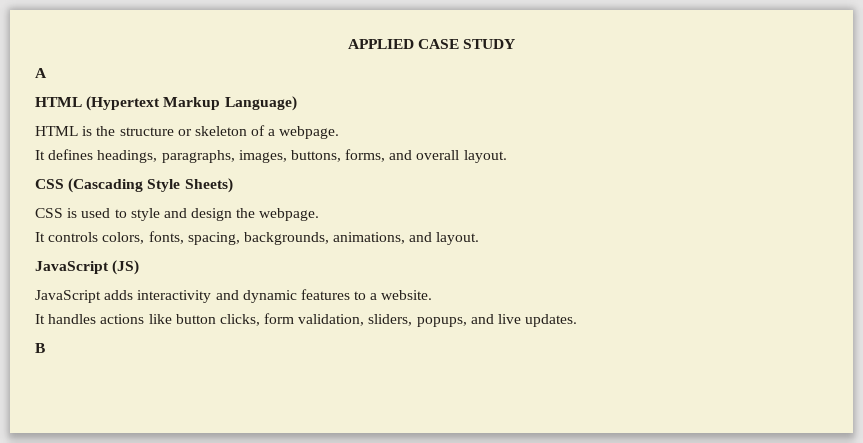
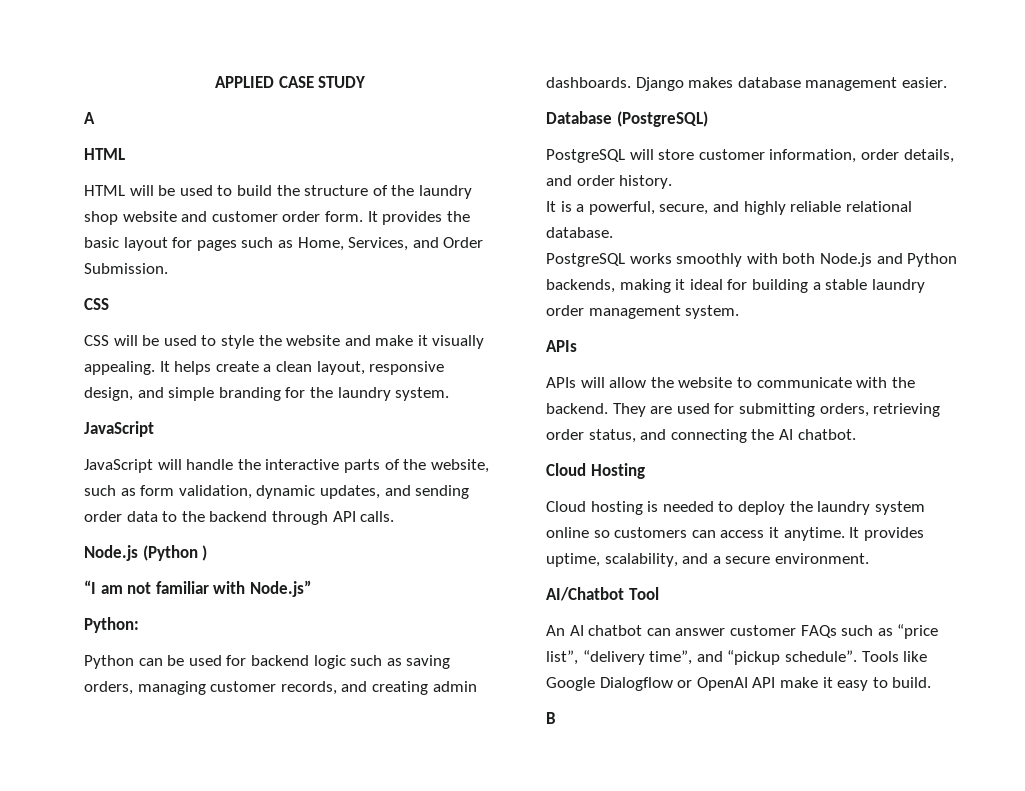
[86,96,297,111] [35,125,340,139] [35,149,507,163] [35,178,233,193] [35,208,78,218] (Hypertext Markup Language) // HTML is the structure or skeleton of a webpage. // It defines headings, paragraphs, images, buttons, forms, and overall layout. // CSS (Cascading Style Sheets) // CSS is -> [84,185,472,199] [84,211,470,225] [84,237,484,251] [84,263,168,274] [84,298,109,310] [84,335,160,346] // HTML will be used to build the structure of the laundry shop website and customer order form. It provides the basic layout for pages such as Home, Services, and Order Submission. // CSS // CSS will be
[163,208,320,221] [35,231,480,245] [35,260,140,275] [35,289,433,303] [35,313,578,327] and design the webpage. // It controls colors, fonts, spacing, backgrounds, animations, and layout. // JavaScript (JS) // JavaScript adds interactivity and dynamic features to a website. // It handles actions like button clicks, form validation, sliders, popups, and live updates. -> [258,335,485,349] [84,361,445,375] [84,387,450,401] [84,421,154,437] [84,459,489,473] [84,485,470,499] [84,511,395,525] [84,545,208,561] [84,580,311,597] [84,617,139,633] [84,655,451,669] [84,681,477,695] [546,77,947,91] [546,111,708,127] [546,149,954,163] [546,175,673,189] [546,201,912,215] [546,227,613,238] [546,253,958,267] [546,279,925,293] [546,305,740,319] [546,340,577,352] [546,377,915,388] [546,403,941,417] [546,429,856,443] [546,463,645,479] [546,501,925,515] [546,527,924,541] [546,553,869,567] [546,587,659,601] [546,624,939,639] [546,650,928,665] [546,677,932,691] the website and make it visually appealing. It helps create a clean layout, responsive design, and simple branding for the laundry system. // JavaScript // JavaScript will handle the interactive parts of the website, such as form validation, dynamic updates, and sending order data to the backend through API calls. // Node.js (Python ) // “I am not familiar with Node.js” // Python: // Python can be used for backend logic such as saving orders, managing customer records, and creating admin dashboards. Django makes database management easier. // Database (PostgreSQL) // PostgreSQL will store customer information, order details, and order history. // It is a powerful, secure, and highly reliable relational database. // PostgreSQL works smoothly with both Node.js and Python backends, making it ideal for building a stable laundry order management system. // APIs // APIs will allow the website to communicate with the backend. They are used for submitting orders, retrieving order status, and connecting the AI chatbot. // Cloud Hosting // Cloud hosting is needed to deploy the laundry system online so customers can access it anytime. It provides uptime, scalability, and a secure environment. // AI/Chatbot Tool // An AI chatbot can answer customer FAQs such as “price list”, “delivery time”, and “pickup schedule”. Tools like Google Dialogflow or OpenAI API make it easy to build.

